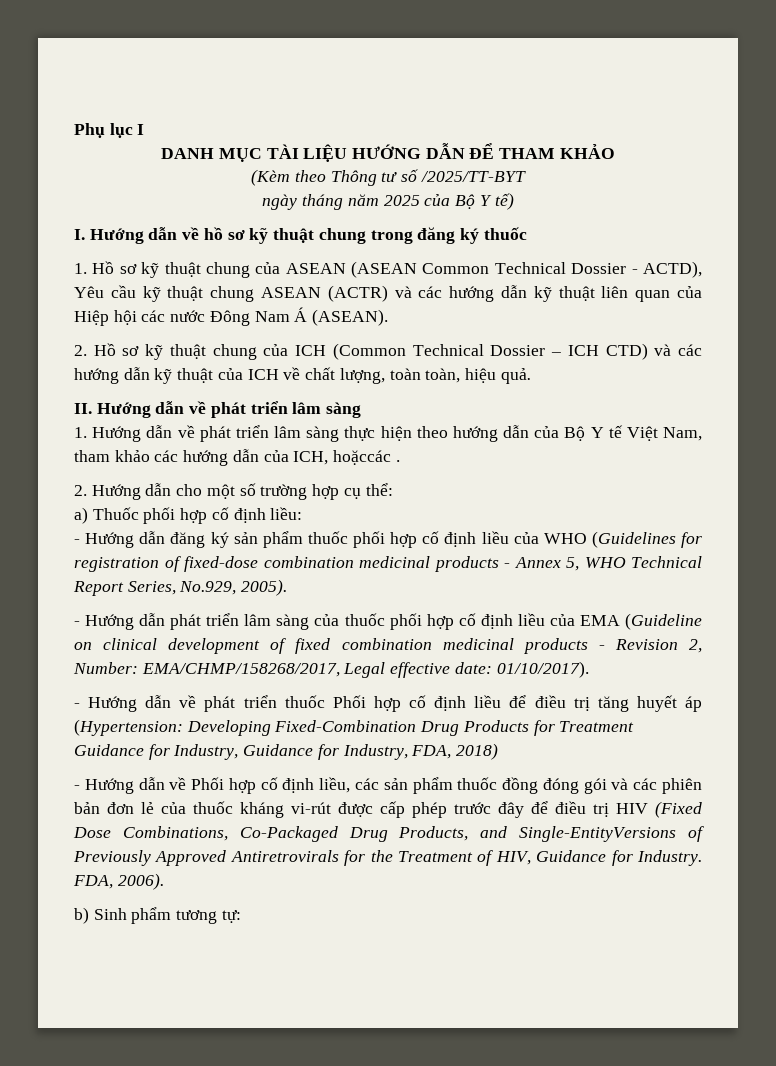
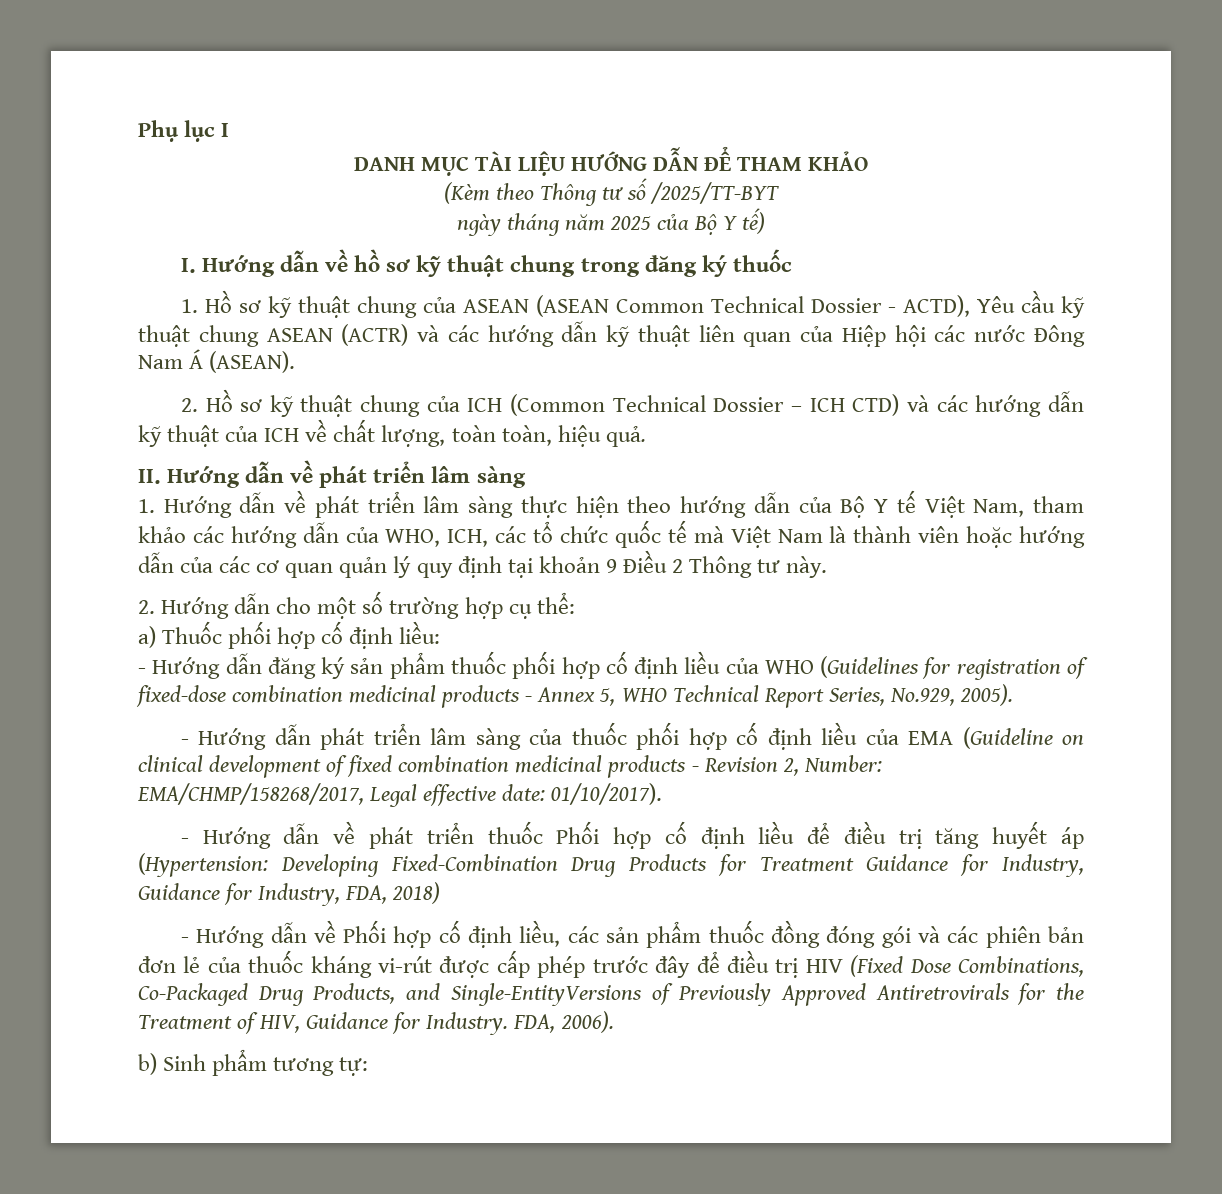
[293,450,400,465] ICH, hoặccác . -> [385,520,1085,548] [138,550,828,578] WHO, ICH, các tổ chức quốc tế mà Việt Nam là thành viên hoặc hướng dẫn của các cơ quan quản lý quy định tại khoản 9 Điều 2 Thông tư này.

